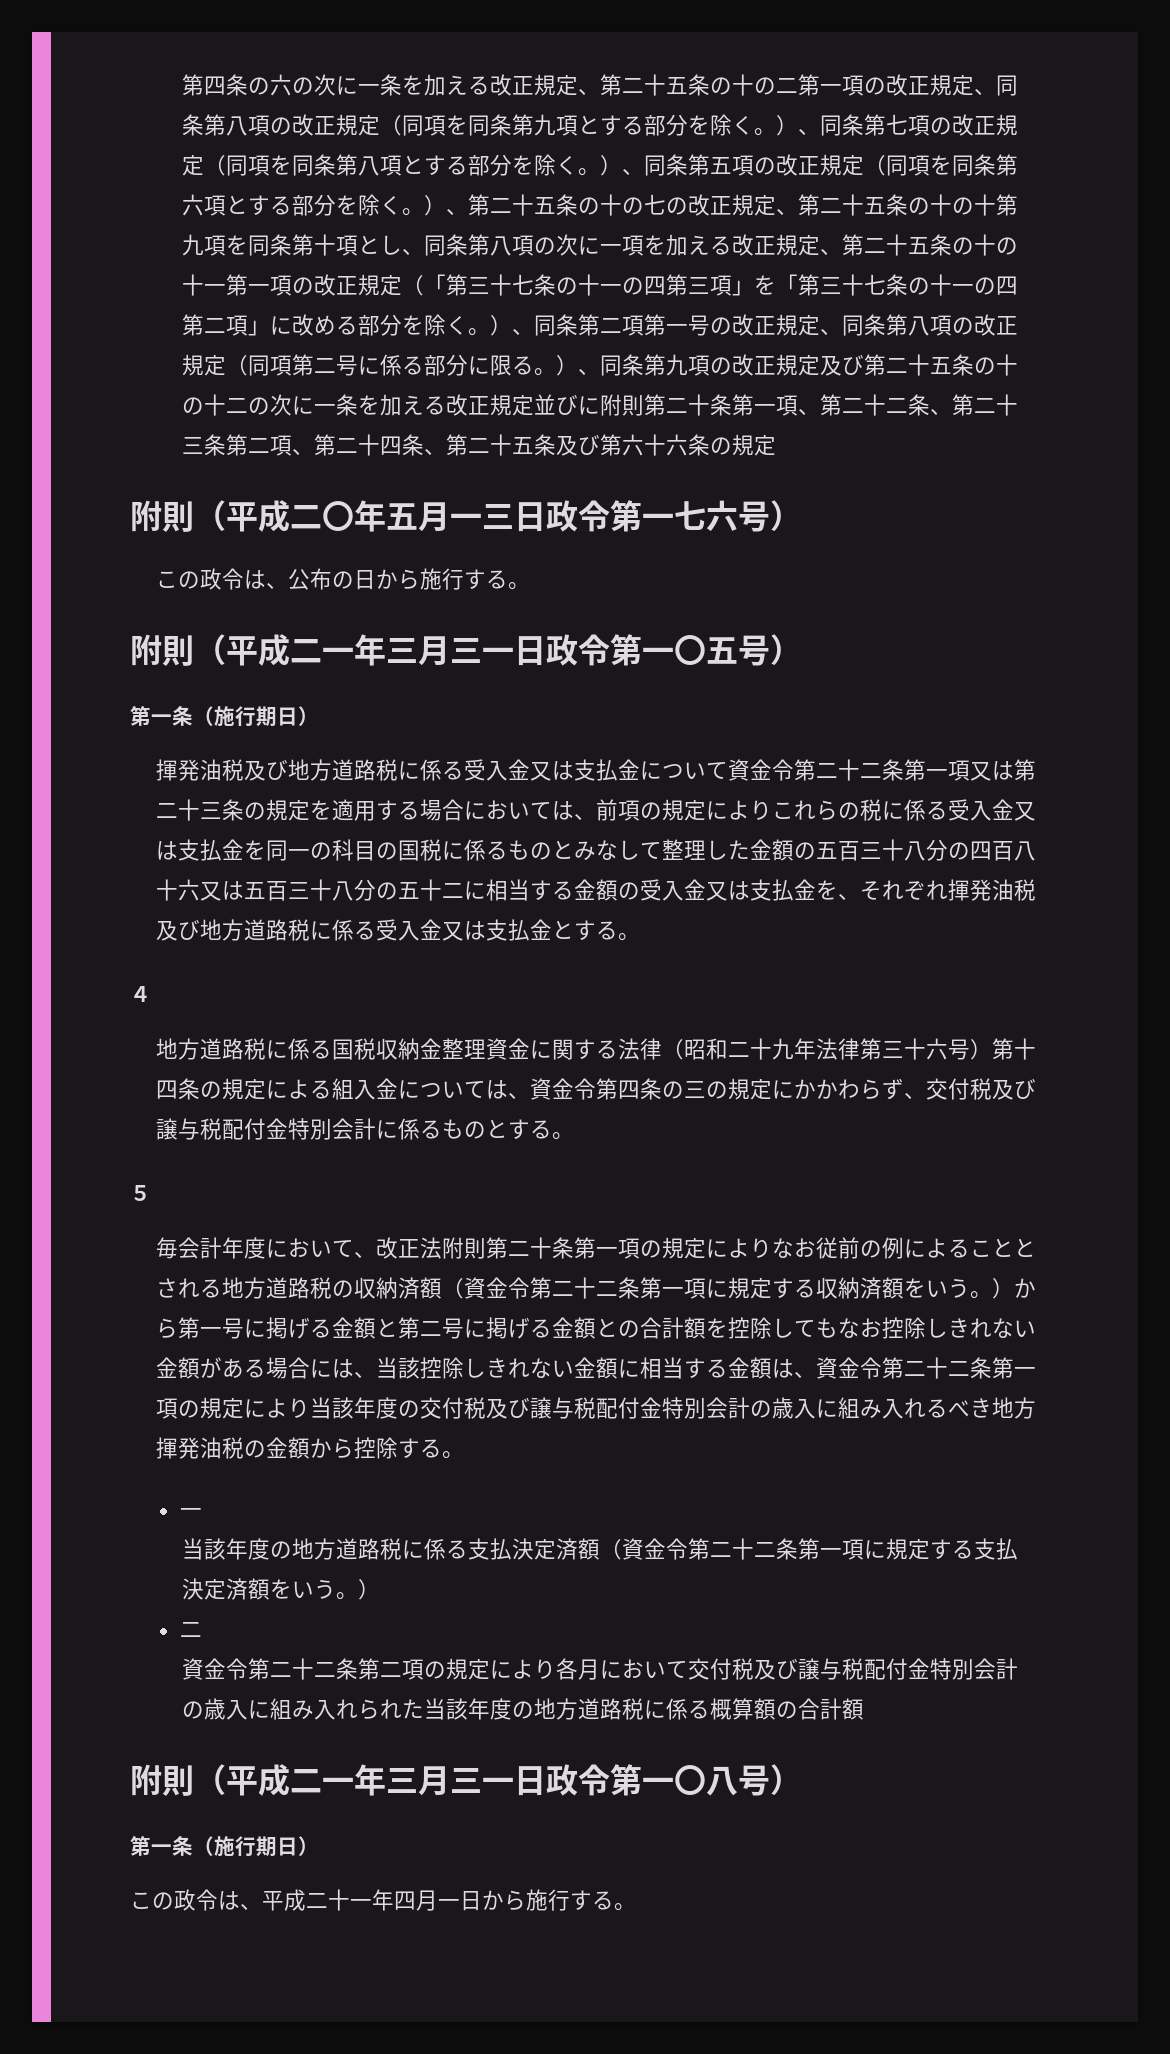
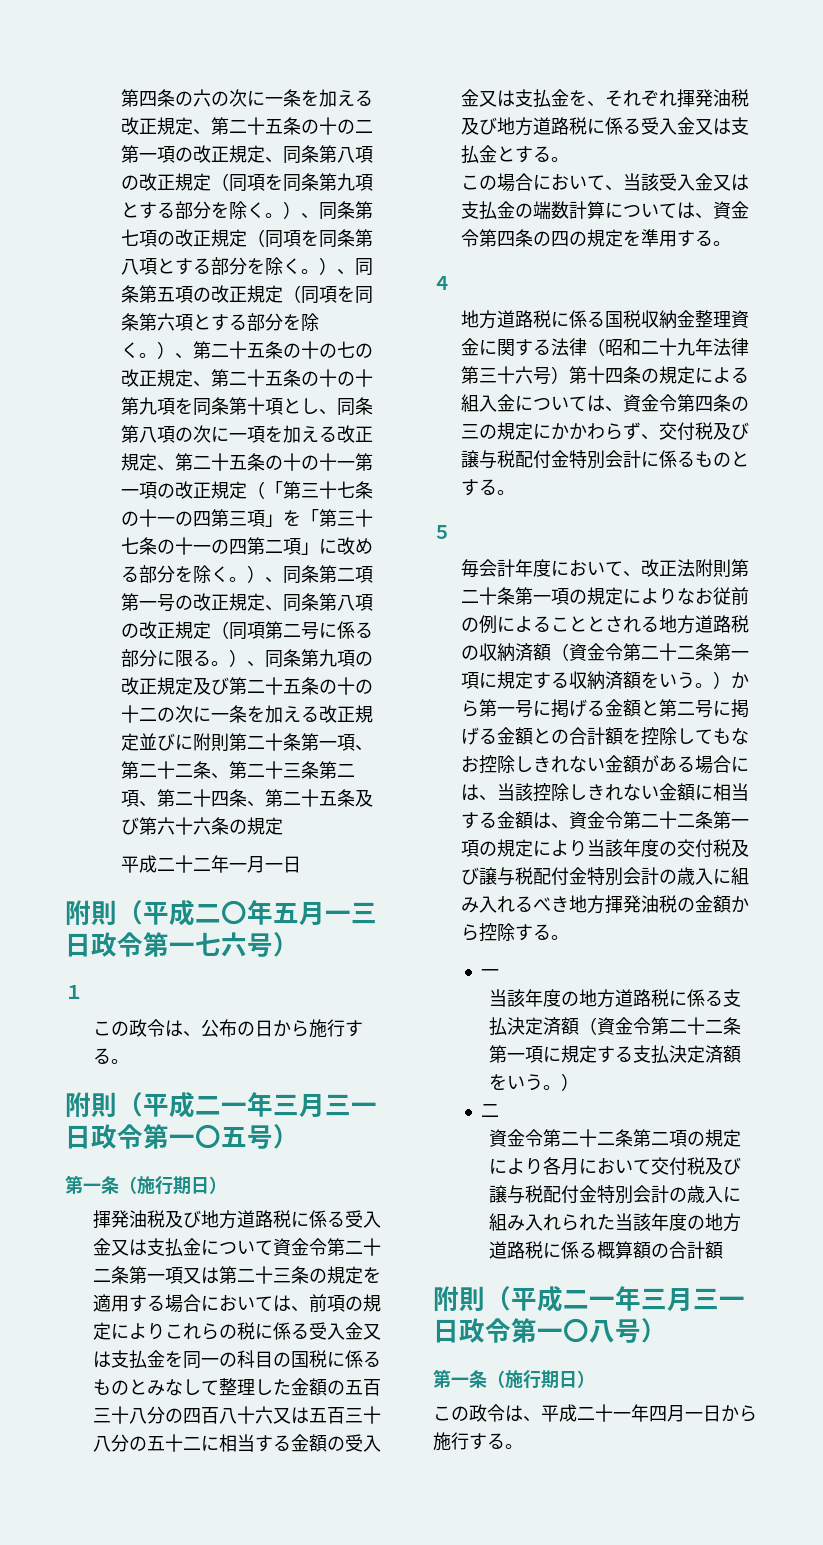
(777, 445) none -> [120,855,301,873] // 平成二十二年一月一日
(802, 515) none -> [65,985,83,999] // １
(641, 937) none -> [460,173,749,192] [460,201,749,219] [460,229,731,247] // この場合において、当該受入金又は支払金の端数計算については、資金令第四条の四の規定を準用する。

